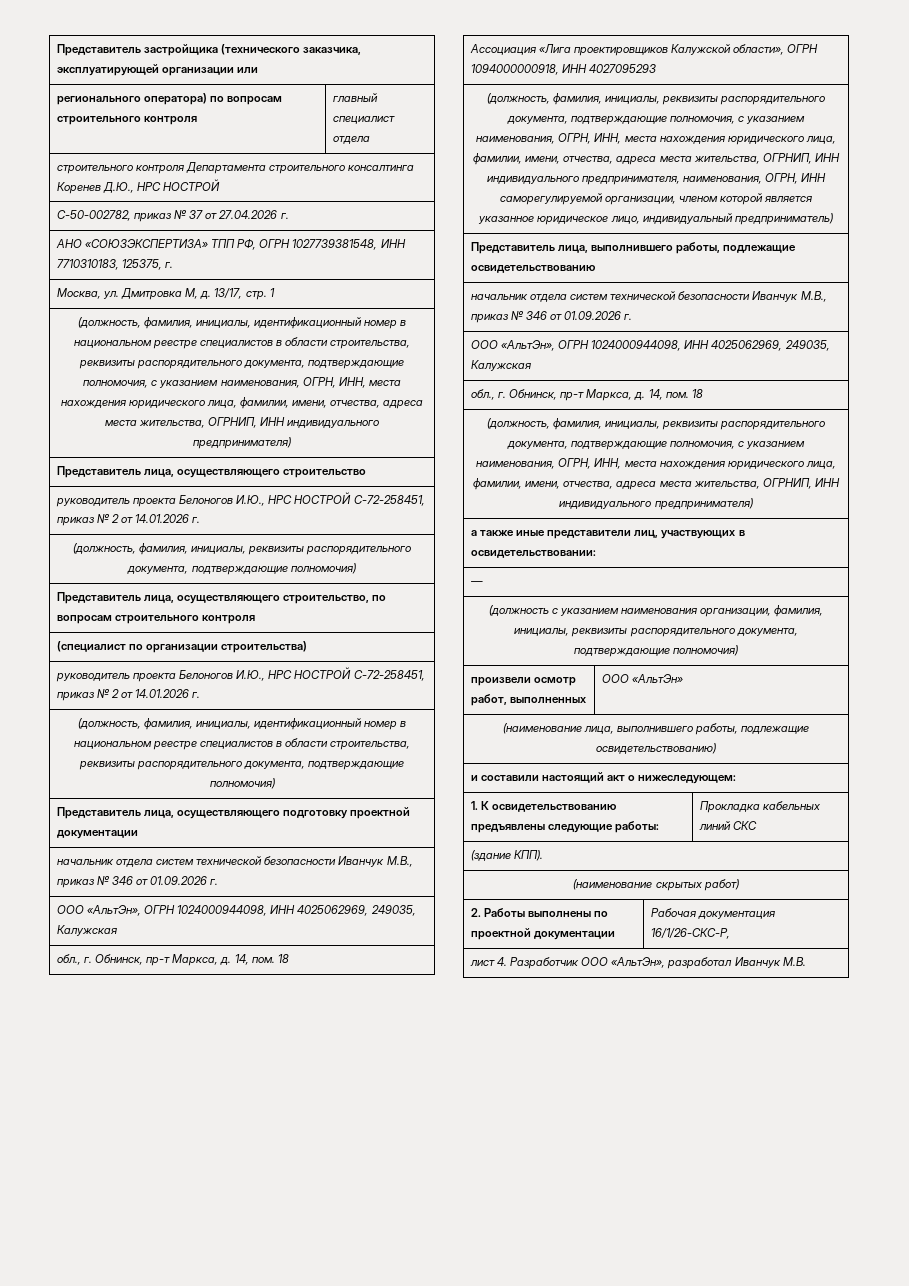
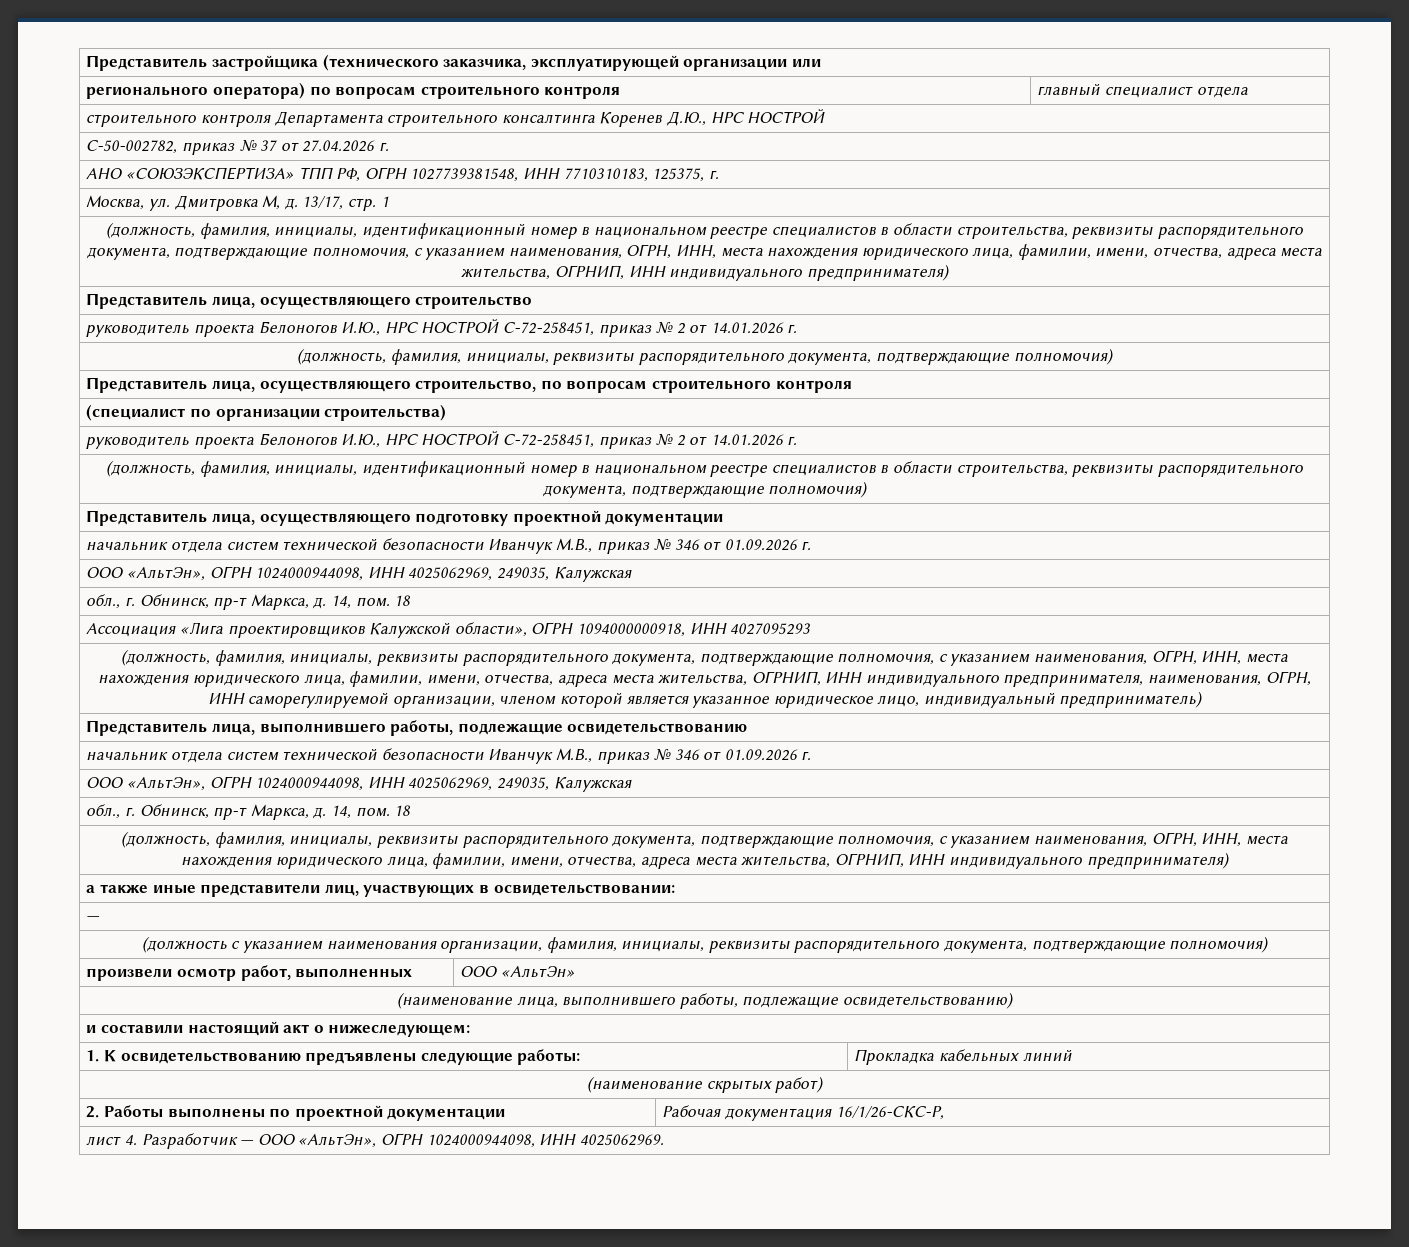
[733,821,758,830] [470,850,544,861] СКС // (здание КПП). -> (1072, 1055) none
[581,957,806,969] ООО «АльтЭн», разработал Иванчук М.В. -> [240,1133,664,1147] — ООО «АльтЭн», ОГРН 1024000944098, ИНН 4025062969.

